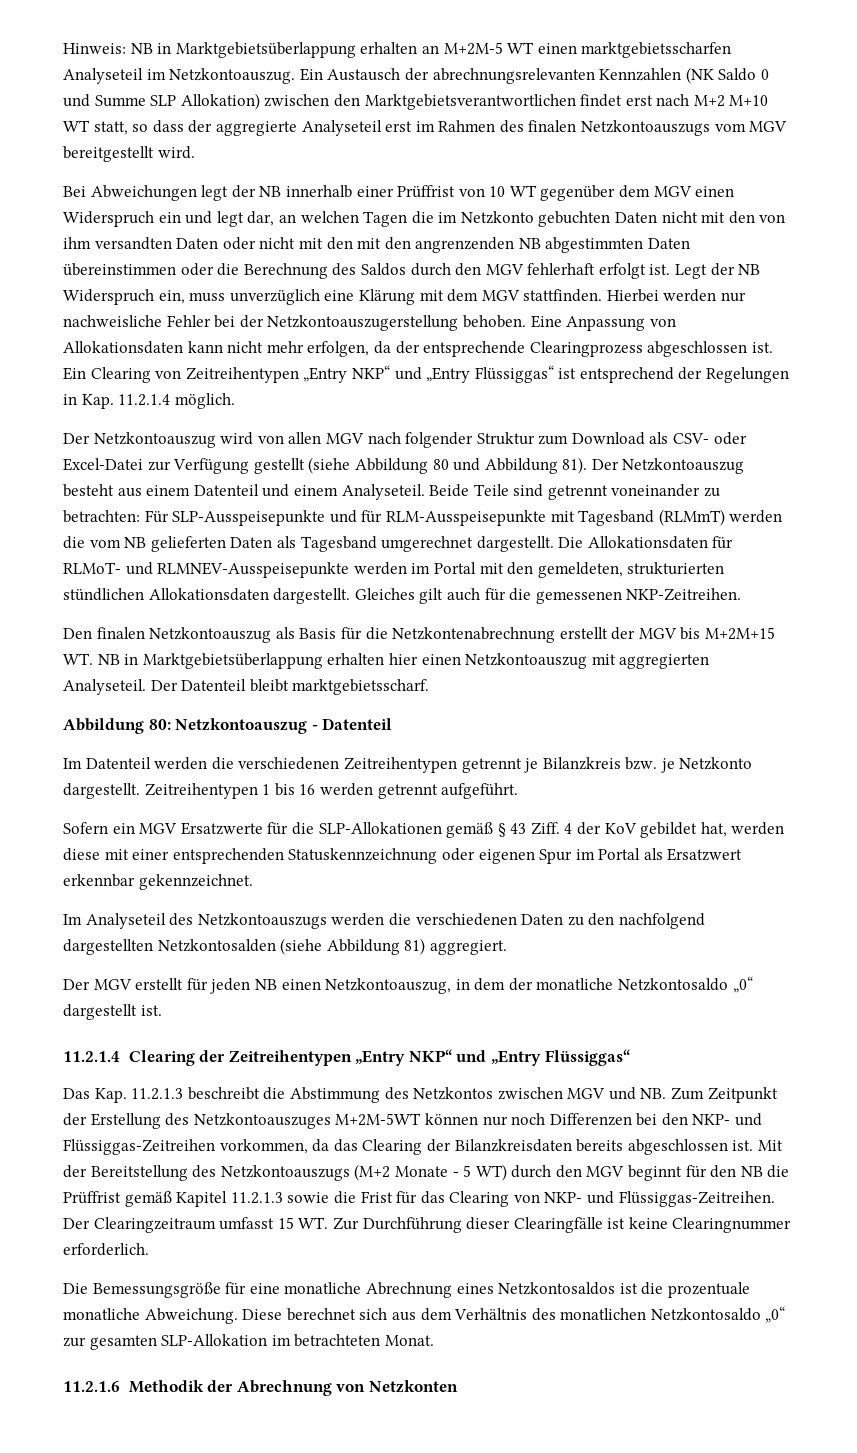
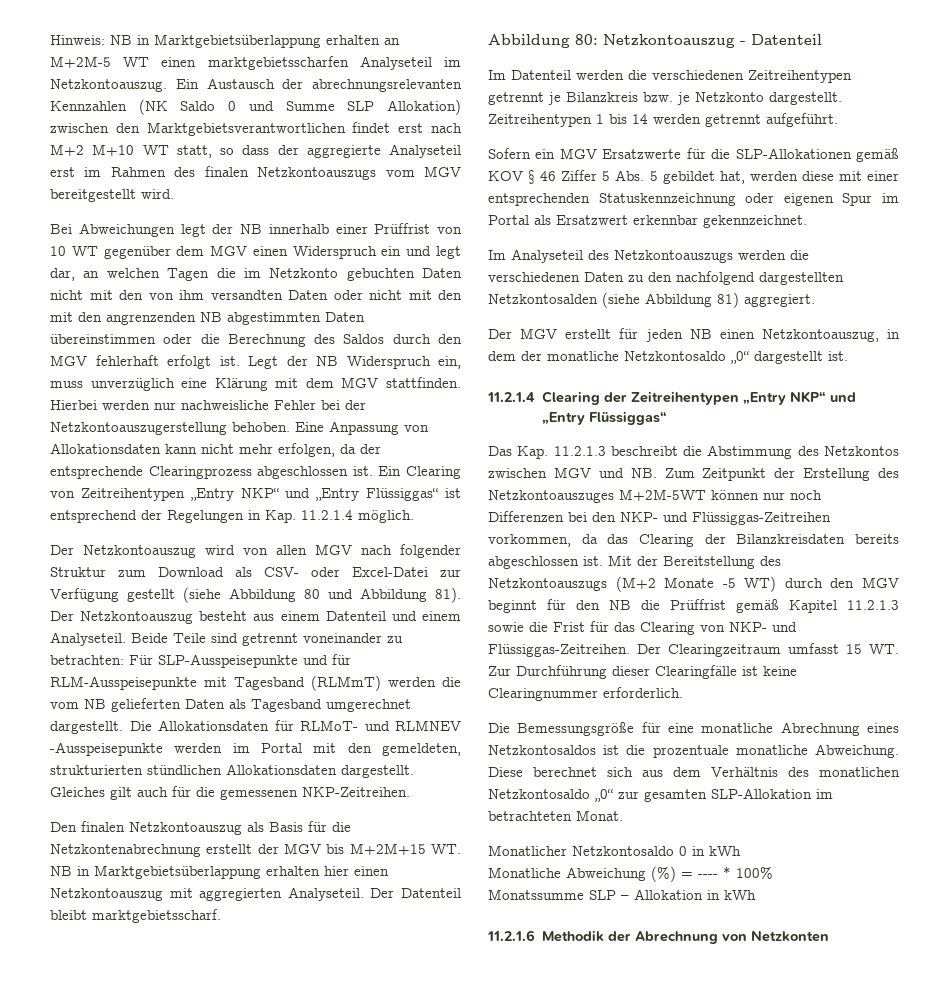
[157,562,350,578] RLMNEV-Ausspeisepunkte -> [395,720,461,731] [50,742,163,756] RLMNEV -Ausspeisepunkte
[299,784,316,795] 16 -> [632,114,648,124] 14
[497,822,637,837] § 43 Ziff. 4 der KoV -> [488,170,658,184] KOV § 46 Ziffer 5 Abs. 5
[452,1165,472,1177] - 5 -> [722,578,736,588] -5
(434, 1340) none -> [488,845,741,856] [488,866,773,882] [488,889,756,900] // Monatlicher Netzkontosaldo 0 in kWh // Monatliche Abweichung (%) = ---- * 100% // Monatssumme SLP – Allokation in kWh

